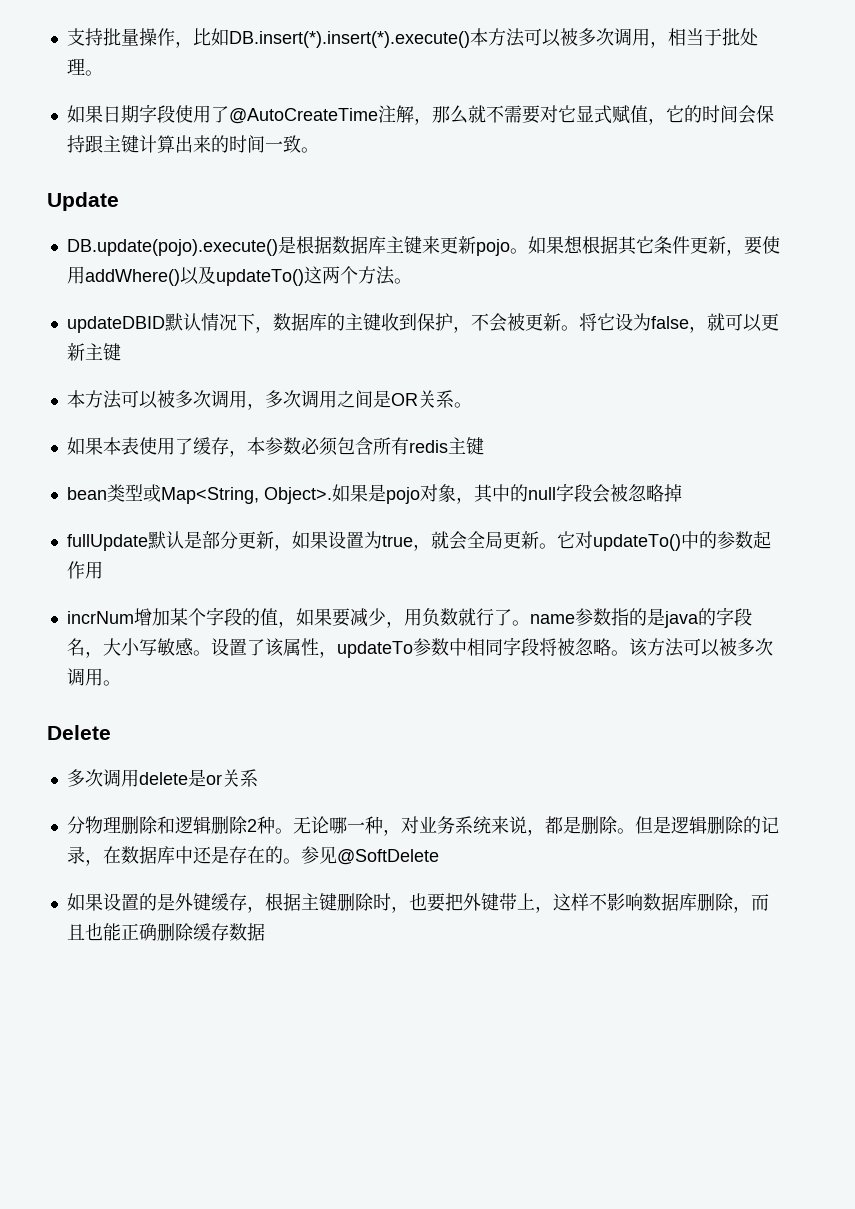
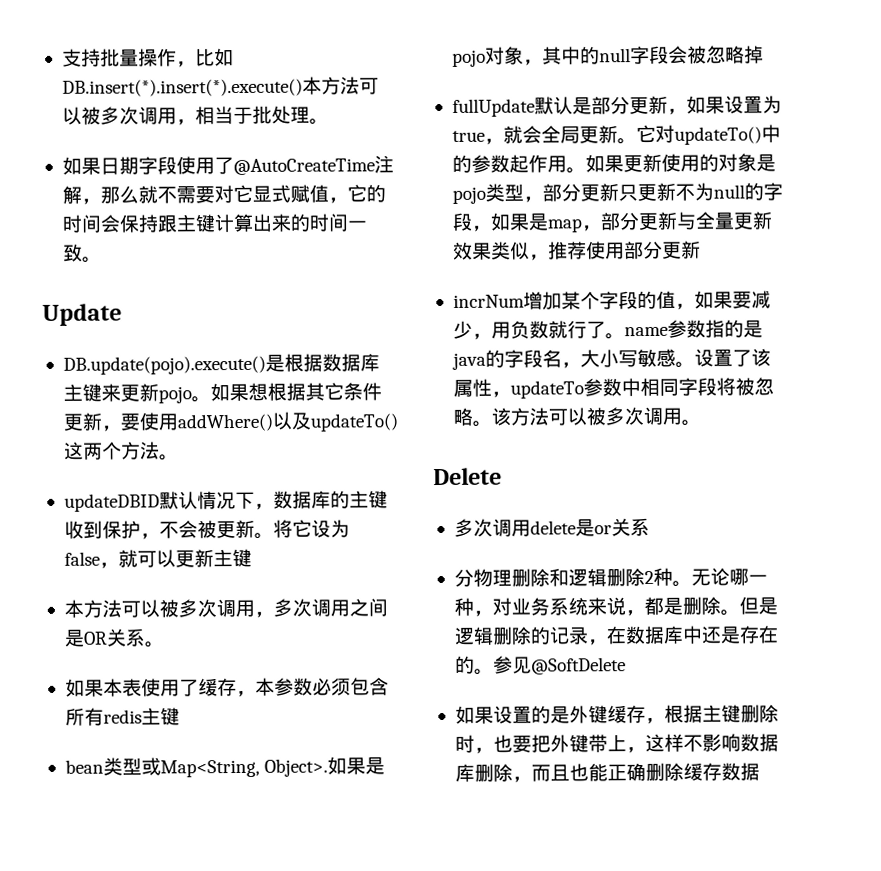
(103, 570) none -> [565,153,776,174] [451,182,783,204] [451,211,772,233] [452,240,701,261] 。如果更新使用的对象是pojo类型，部分更新只更新不为null的字段，如果是map，部分更新与全量更新效果类似，推荐使用部分更新

